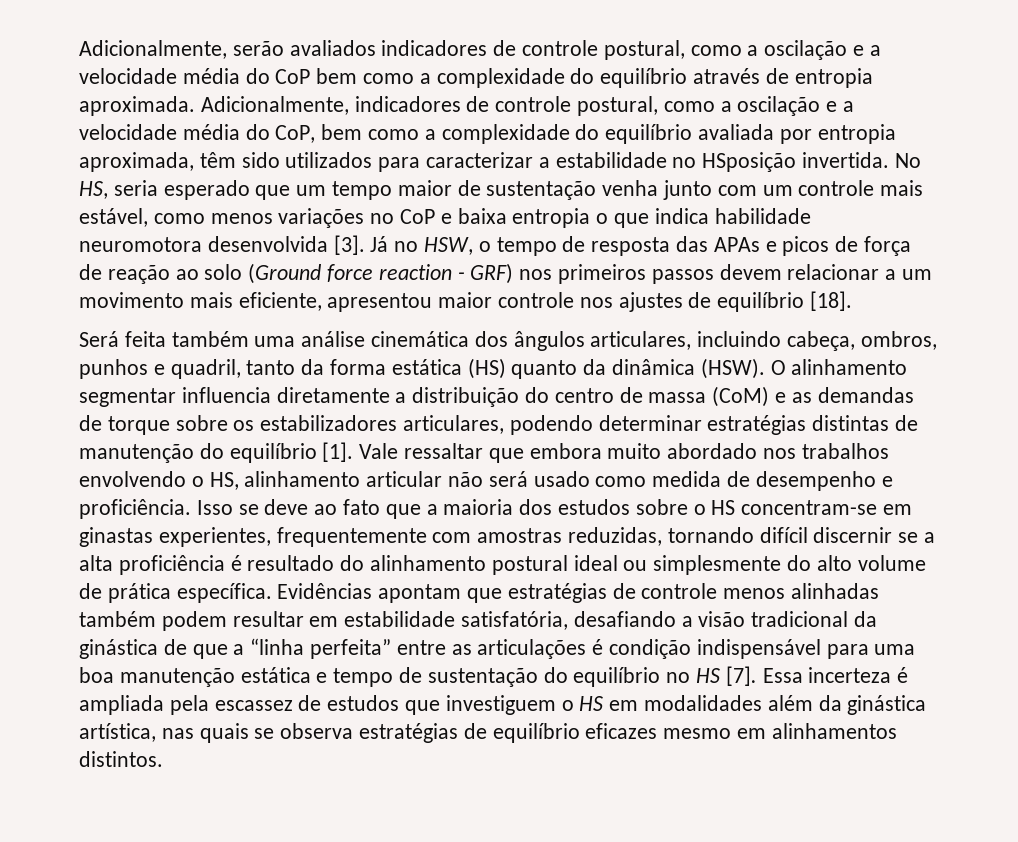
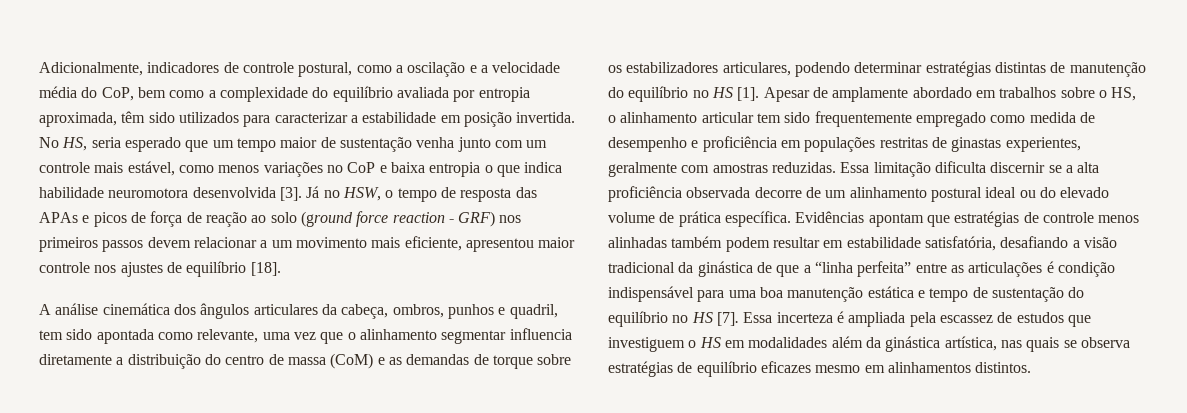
[79,40,881,60] [79,68,873,88] [79,96,349,116] Adicionalmente, serão avaliados indicadores de controle postural, como a oscilação e a velocidade média do CoP bem como a complexidade do equilíbrio através de entropia aproximada. Adicionalmente, -> [39,62,143,76] Adicionalmente,
[672,152,797,172] no HSposição -> [440,112,512,127] em posição
[248,263,322,284] (Ground -> [300,211,353,227] (ground
[79,331,296,347] Será feita também uma -> [39,304,51,315] A
[590,331,782,350] articulares, incluindo -> [253,304,337,315] articulares da
[246,358,786,379] tanto da forma estática (HS) quanto da dinâmica (HSW). O -> [39,329,356,344] tem sido apontada como relevante, uma vez que o
[322,442,889,463] [79,471,186,487] [1]. Vale ressaltar que embora muito abordado nos trabalhos envolvendo -> [692,87,1095,102] no HS [1]. Apesar de amplamente abordado em trabalhos sobre
(239, 481) none -> [608,115,616,123] o
[448,471,590,487] não será usado -> [756,111,986,127] tem sido frequentemente empregado
[79,499,913,519] proficiência. Isso se deve ao fato que a maioria dos estudos sobre o HS concentram-se em -> [702,136,947,152] proficiência em populações restritas de
[276,527,427,547] frequentemente -> [608,162,677,177] geralmente
[568,527,808,546] reduzidas, tornando difícil -> [771,161,986,177] reduzidas. Essa limitação dificulta
[230,555,365,571] é resultado do -> [686,187,847,198] observada decorre de um
[653,555,852,575] simplesmente do alto -> [1039,187,1110,198] do elevado

